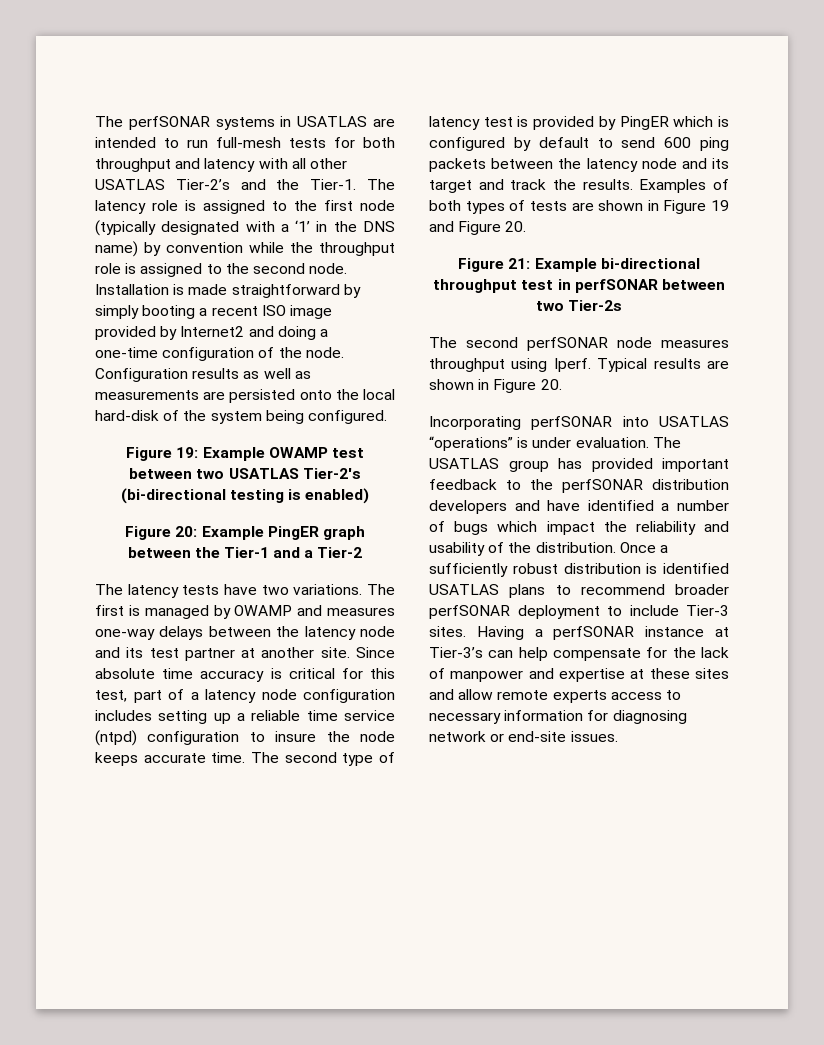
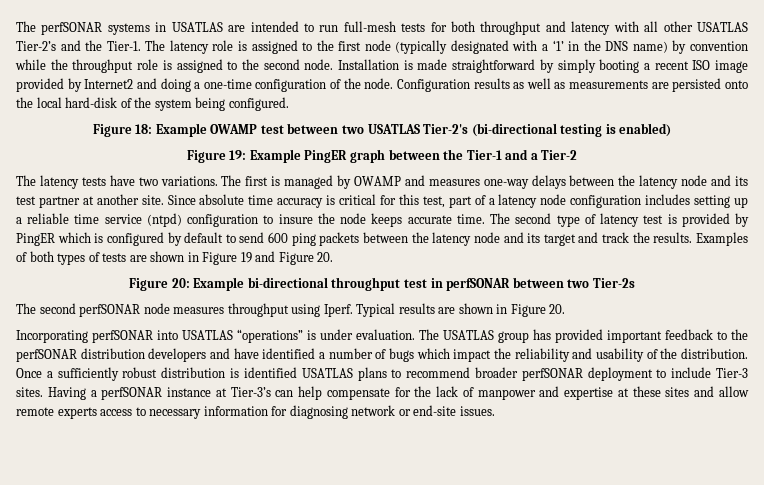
[176,447,199,458] 19: -> [135,124,153,134] 18:
[175,526,198,537] 20: -> [229,150,247,160] 19:
[508,258,531,269] 21: -> [171,278,190,288] 20:

